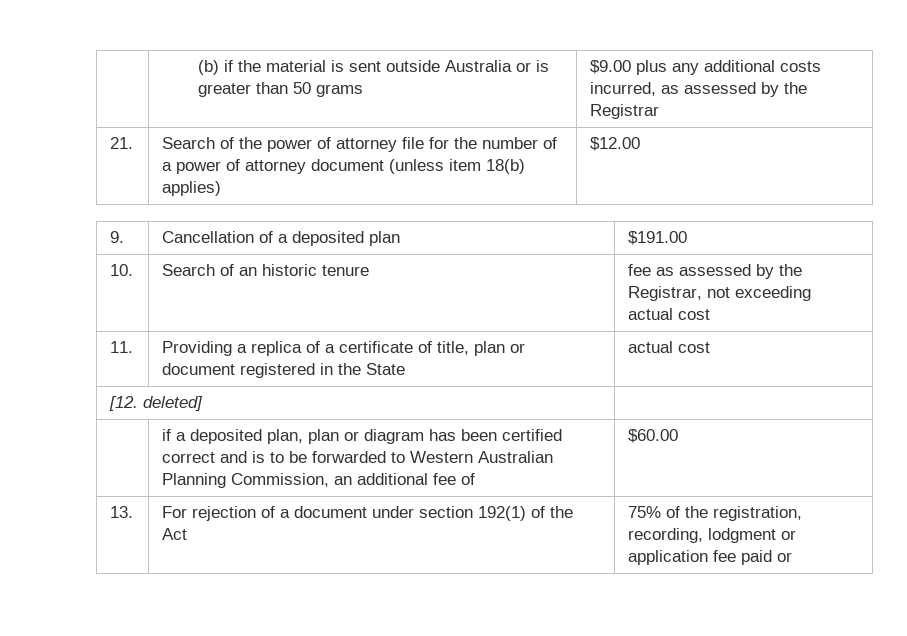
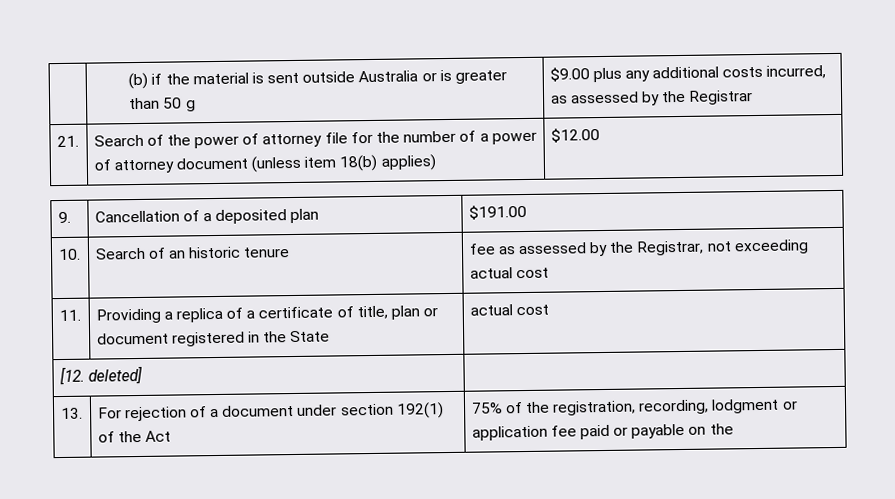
[315,84,363,97] grams -> [185,100,196,112] g
[162,429,563,444] [162,451,554,463] [162,473,476,488] [628,429,679,443] // | if a deposited plan, plan or diagram has been certified correct and is to be forwarded to Western Australian Planning Commission, an additional fee of | $60.00 -> (143, 375) none
(793, 557) none -> [631,423,734,439] payable on the

